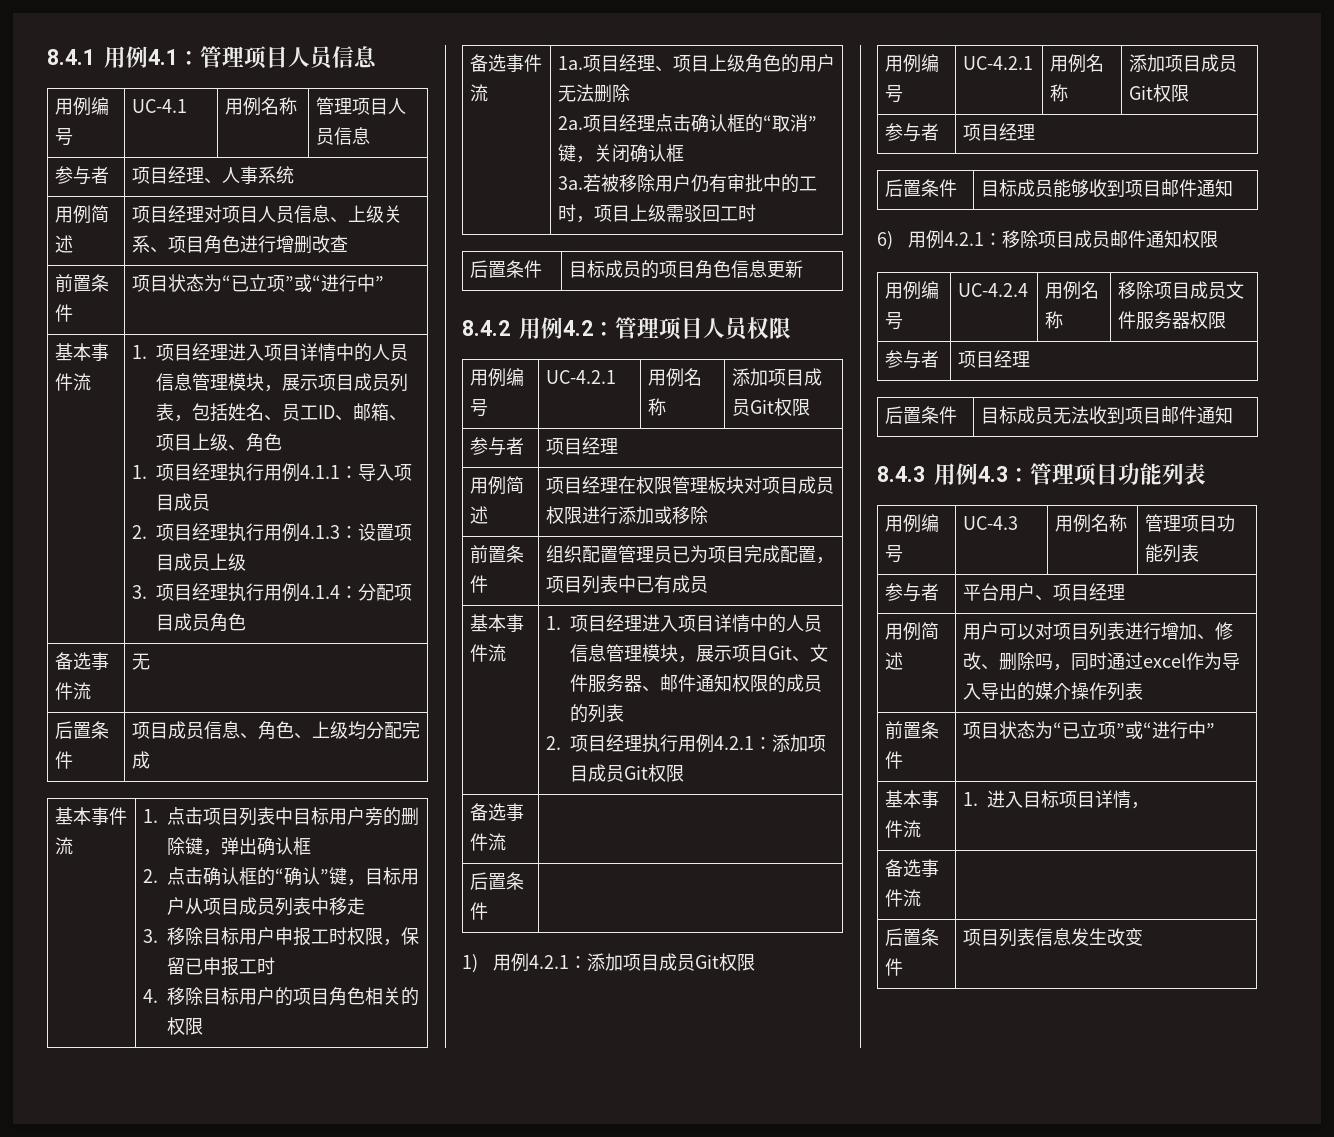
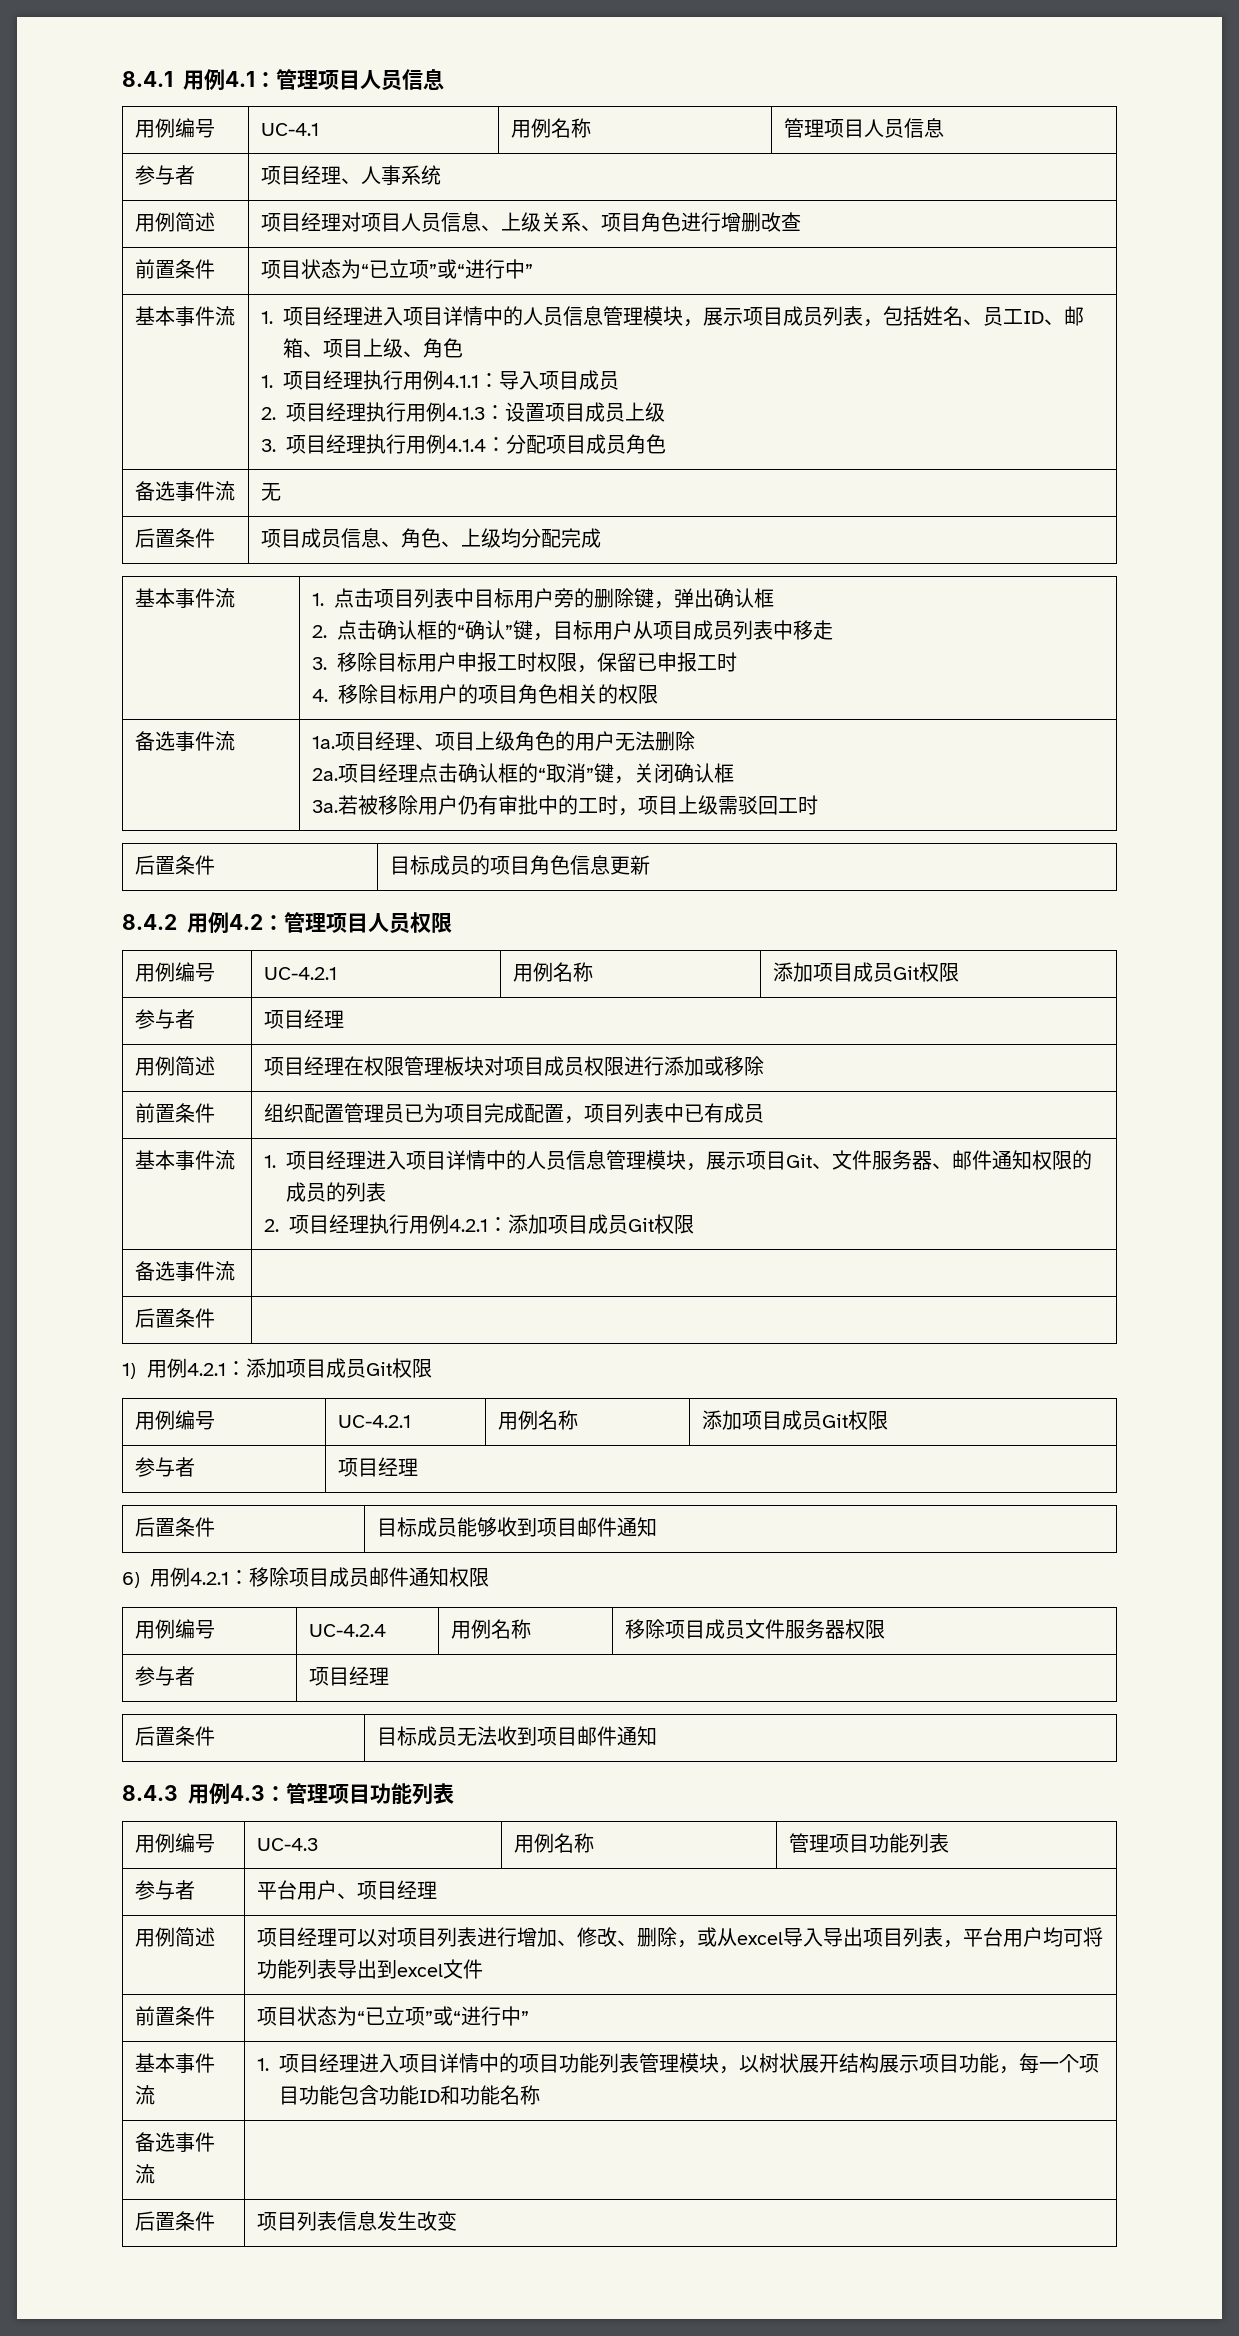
[962,622,999,640] 用户 -> [257,1927,338,1947] 项目经理
[1034,652,1240,671] [962,682,1143,701] 吗，同时通过excel作为导入导出的媒介操作列表 -> [677,1927,1104,1948] [257,1959,484,1979] ，或从excel导入导出项目列表，平台用户均可将功能列表导出到excel文件
[986,790,1149,809] 进入目标项目详情， -> [279,2053,1100,2074] [279,2085,541,2105] 项目经理进入项目详情中的项目功能列表管理模块，以树状展开结构展示项目功能，每一个项目功能包含功能ID和功能名称

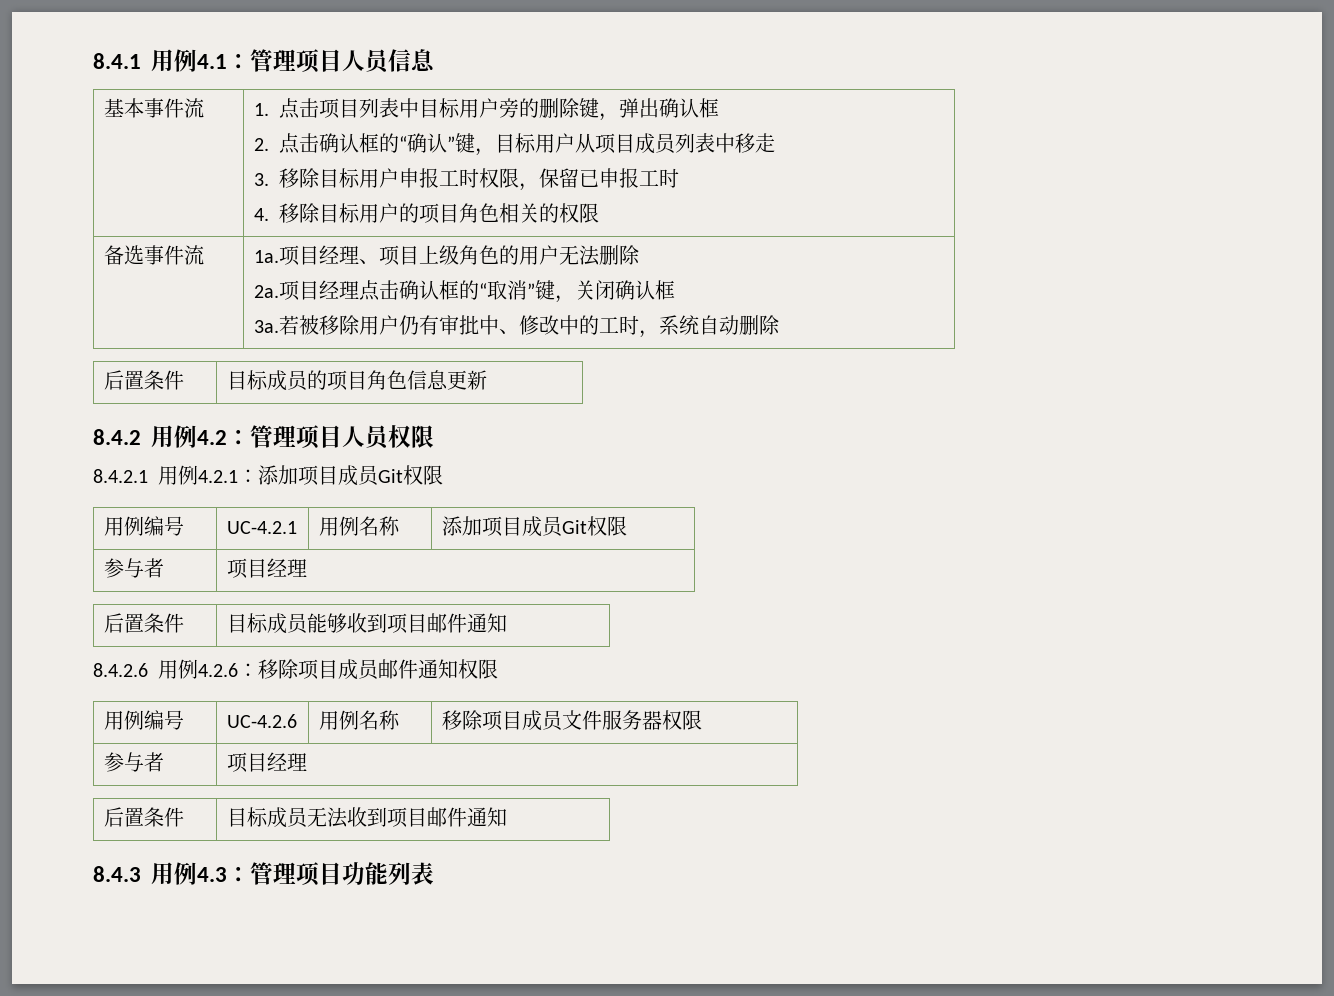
[135,118,216,138] [261,123,320,136] [511,118,592,138] [784,118,945,138] [135,165,196,185] [261,165,442,185] [135,212,216,232] [261,212,802,232] [135,259,216,279] [261,259,534,279] [135,306,236,326] [261,306,1085,327] [283,338,464,358] [261,370,620,390] [261,402,666,422] [261,434,667,454] [135,481,236,501] [261,483,282,501] [135,528,216,548] [261,528,602,548] // 用例编号 | UC-4.1 | 用例名称 | 管理项目人员信息 // 参与者 | 项目经理、人事系统 // 用例简述 | 项目经理对项目人员信息、上级关系、项目角色进行增删改查 // 前置条件 | 项目状态为“已立项”或“进行中” // 基本事件流 | 1.项目经理进入项目详情中的人员信息管理模块，展示项目成员列表，包括姓名、员工ID、邮箱、项目上级、角色 // 1.项目经理执行用例4.1.1：导入项目成员 // 2.项目经理执行用例4.1.3：设置项目成员上级 // 3.项目经理执行用例4.1.4：分配项目成员角色 // 备选事件流 | 无 // 后置条件 | 项目成员信息、角色、上级均分配完成 -> (435, 60) none
[558,795,819,816] 的工时，项目上级需驳回工时 -> [498,315,780,338] 、修改中的工时，系统自动删除
[135,962,216,982] [264,967,338,980] [513,962,594,982] [773,962,960,982] [135,1009,196,1029] [264,1009,345,1029] [135,1056,216,1076] [264,1056,765,1076] [135,1103,216,1123] [264,1103,765,1124] [135,1150,236,1170] [264,1150,1093,1171] [286,1182,387,1202] [264,1214,695,1234] [135,1261,236,1281] [135,1308,216,1328] [122,1363,136,1379] // 用例编号 | UC-4.2.1 | 用例名称 | 添加项目成员Git权限 // 参与者 | 项目经理 // 用例简述 | 项目经理在权限管理板块对项目成员权限进行添加或移除 // 前置条件 | 组织配置管理员已为项目完成配置，项目列表中已有成员 // 基本事件流 | 1.项目经理进入项目详情中的人员信息管理模块，展示项目Git、文件服务器、邮件通知权限的成员的列表 // 2.项目经理执行用例4.2.1：添加项目成员Git权限 // 备选事件流 | // 后置条件 | // 1) -> [93,469,148,483] // 8.4.2.1
[122,1567,229,1588] 6)用例4.2.1 -> [93,659,238,679] 8.4.2.6用例4.2.6
[309,1624,387,1637] UC-4.2.4 -> [226,714,297,728] UC-4.2.6
[135,1833,216,1853] [257,1838,319,1851] [514,1833,595,1853] [789,1833,950,1853] [135,1880,196,1900] [257,1880,438,1900] [135,1927,216,1947] [257,1927,1104,1948] [257,1959,484,1979] [135,2006,216,2026] [257,2006,530,2026] [135,2053,216,2073] [135,2085,156,2105] [257,2053,1100,2074] [279,2085,541,2105] [135,2132,216,2152] [135,2164,156,2184] [135,2211,216,2231] [257,2211,458,2231] // 用例编号 | UC-4.3 | 用例名称 | 管理项目功能列表 // 参与者 | 平台用户、项目经理 // 用例简述 | 项目经理可以对项目列表进行增加、修改、删除，或从excel导入导出项目列表，平台用户均可将功能列表导出到excel文件 // 前置条件 | 项目状态为“已立项”或“进行中” // 基本事件流 | 1.项目经理进入项目详情中的项目功能列表管理模块，以树状展开结构展示项目功能，每一个项目功能包含功能ID和功能名称 // 备选事件流 | // 后置条件 | 项目列表信息发生改变 -> (434, 873) none

